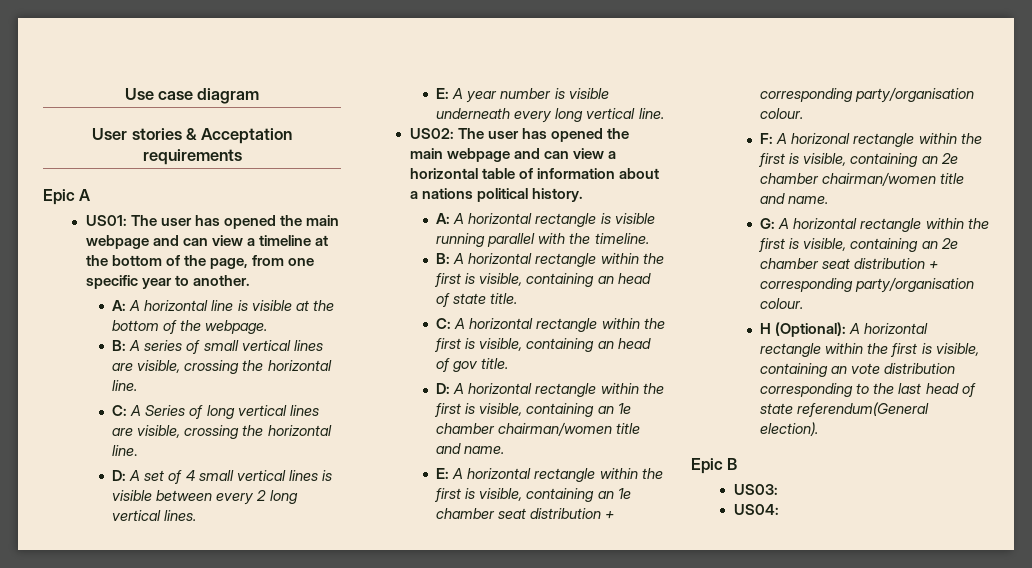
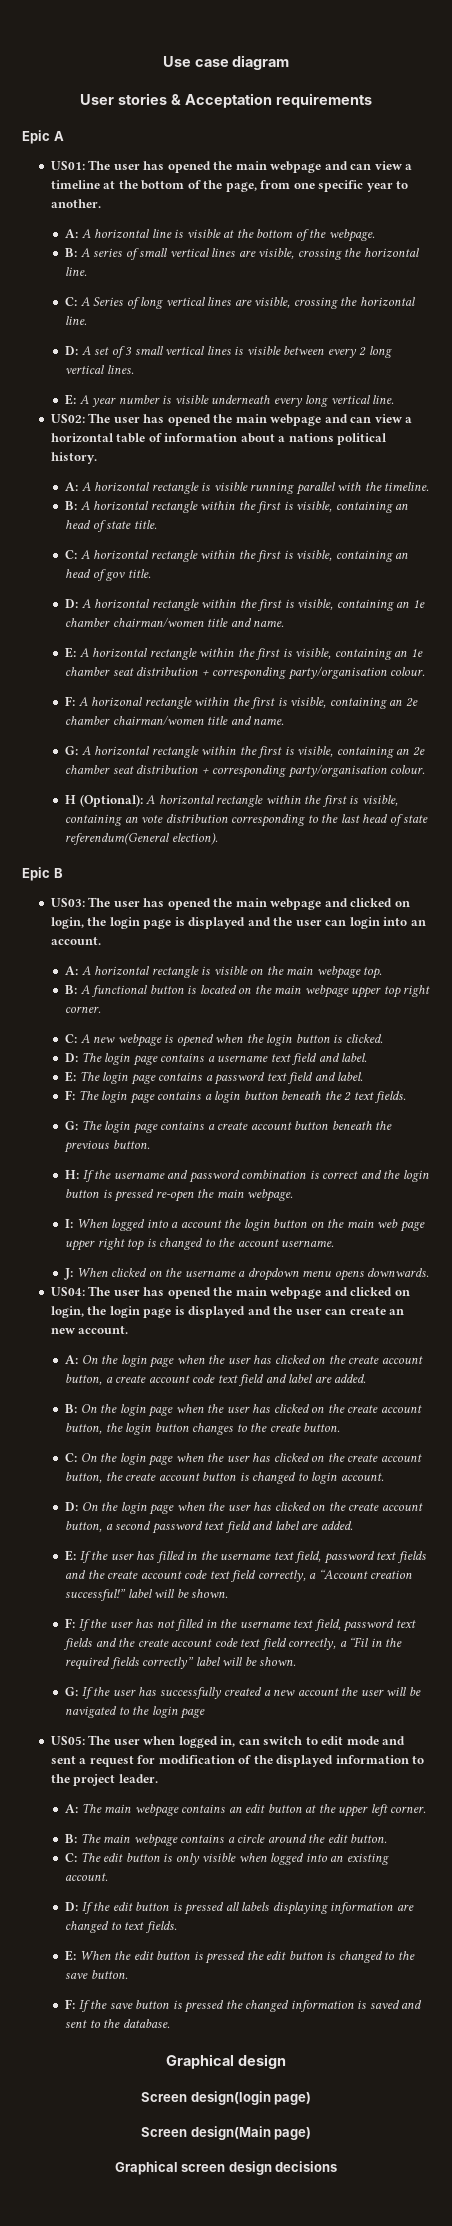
[185,470,195,481] 4 -> [125,347,133,355] 3
[733,504,779,515] // US04: -> [88,897,410,910] [50,917,426,929] [50,936,101,945] [65,966,383,979] [65,985,431,998] [65,1006,102,1013] [65,1034,383,1047] [65,1052,368,1066] [65,1071,364,1085] [65,1090,407,1104] [65,1120,393,1134] [64,1140,150,1153] [65,1170,429,1183] [65,1189,294,1202] [65,1219,425,1232] [65,1238,335,1251] [64,1268,430,1281] [50,1286,410,1299] [50,1306,405,1318] [50,1325,129,1334] [65,1355,423,1368] [65,1374,367,1386] [65,1404,422,1417] [65,1423,341,1435] [65,1453,422,1466] [65,1472,384,1484] [65,1502,423,1515] [65,1521,353,1534] [65,1550,426,1564] [65,1569,413,1582] [65,1589,229,1601] [65,1618,416,1632] [63,1637,403,1650] [65,1657,297,1670] [65,1687,421,1699] [65,1706,206,1719] [50,1735,406,1748] [50,1755,425,1767] [50,1774,158,1786] [65,1803,427,1817] [65,1833,388,1847] [65,1852,389,1865] [65,1873,109,1881] [65,1902,414,1915] [65,1921,177,1933] [65,1950,415,1964] [65,1970,128,1979] [65,1999,423,2013] [65,2019,170,2028] [166,2054,286,2069] [140,2091,312,2105] [140,2126,312,2140] [114,2161,338,2175] The user has opened the main webpage and clicked on login, the login page is displayed and the user can login into an account. // A: A horizontal rectangle is visible on the main webpage top. // B: A functional button is located on the main webpage upper top right corner. // C: A new webpage is opened when the login button is clicked. // D: The login page contains a username text field and label. // E: The login page contains a password text field and label. // F: The login page contains a login button beneath the 2 text fields. // G: The login page contains a create account button beneath the previous button. // H: If the username and password combination is correct and the login button is pressed re-open the main webpage. // I: When logged into a account the login button on the main web page upper right top is changed to the account username. // J: When clicked on the username a dropdown menu opens downwards. // US04: The user has opened the main webpage and clicked on login, the login page is displayed and the user can create an new account. // A: On the login page when the user has clicked on the create account button, a create account code text field and label are added. // B: On the login page when the user has clicked on the create account button, the login button changes to the create button. // C: On the login page when the user has clicked on the create account button, the create account button is changed to login account. // D: On the login page when the user has clicked on the create account button, a second password text field and label are added. // E: If the user has filled in the username text field, password text fields and the create account code text field correctly, a “Account creation successful!” label will be shown. // F: If the user has not filled in the username text field, password text fields and the create account code text field correctly, a “Fil in the required fields correctly” label will be shown. // G: If the user has successfully created a new account the user will be navigated to the login page // US05: The user when logged in, can switch to edit mode and sent a request for modification of the displayed information to the project leader. // A: The main webpage contains an edit button at the upper left corner. // B: The main webpage contains a circle around the edit button. // C: The edit button is only visible when logged into an existing account. // D: If the edit button is pressed all labels displaying information are changed to text fields. // E: When the edit button is pressed the edit button is changed to the save button. // F: If the save button is pressed the changed information is saved and sent to the database. // Graphical design // Screen design(login page) // Screen design(Main page) // Graphical screen design decisions

